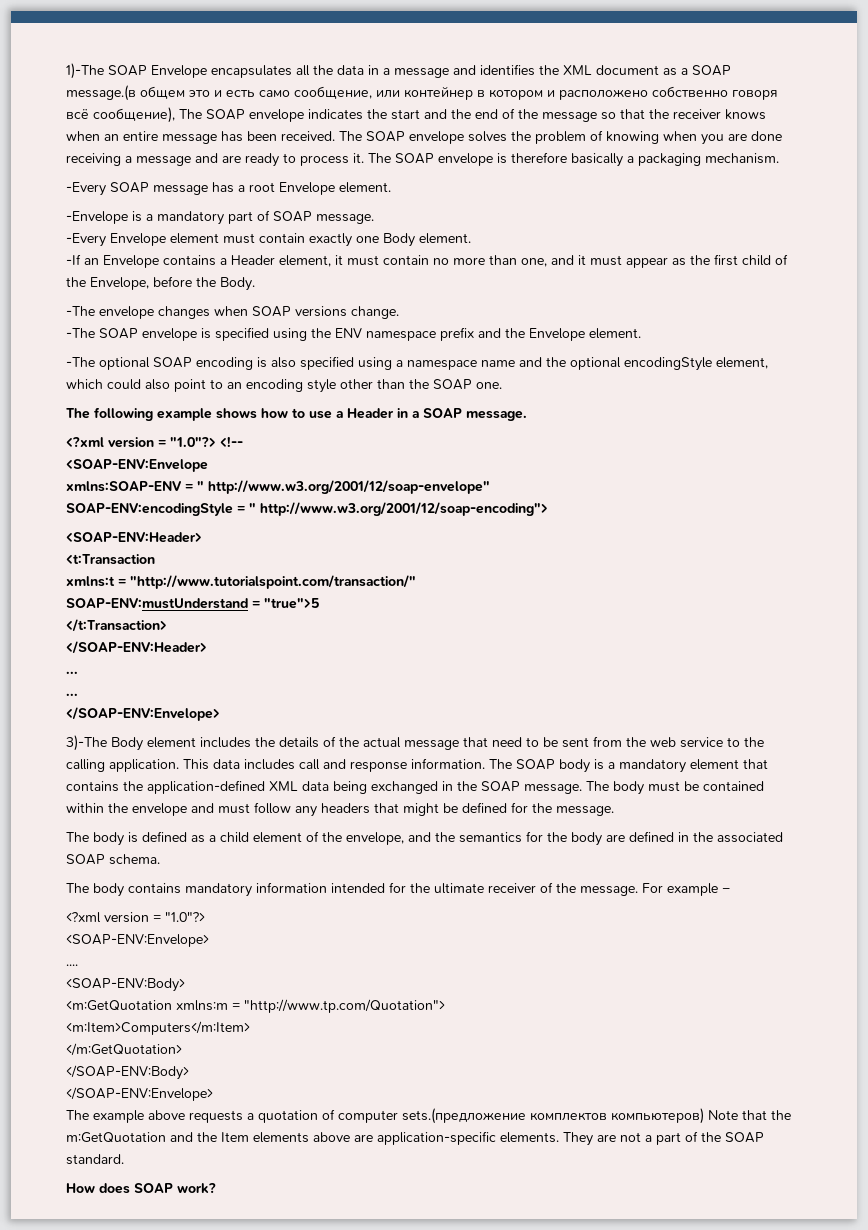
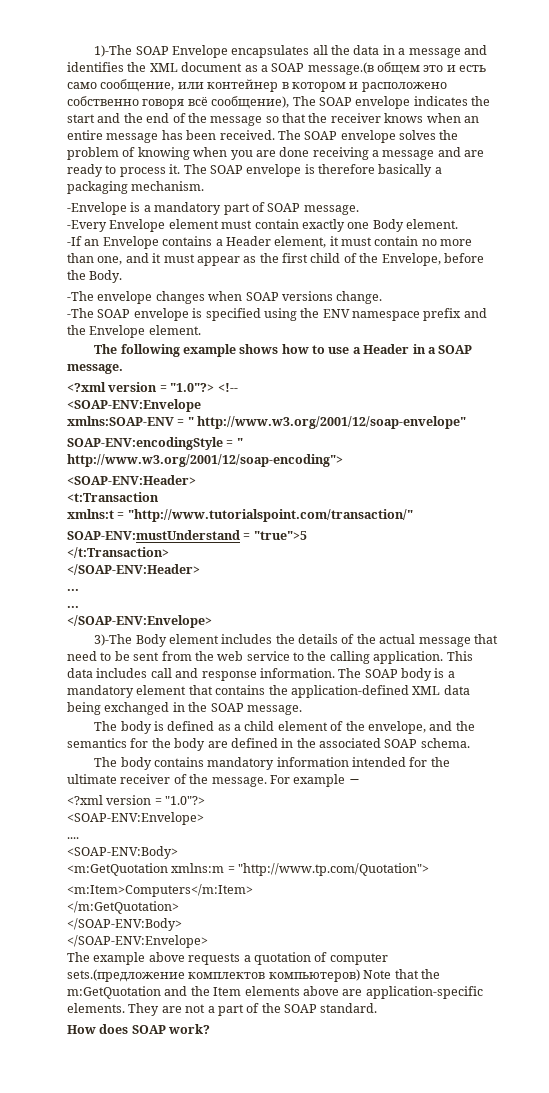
[66,182,391,196] // -Every SOAP message has a root Envelope element. -> (205, 186) none
[66,356,768,371] [66,379,502,393] // -The optional SOAP encoding is also specified using a namespace name and the optional encodingStyle element, which could also point to an encoding style other than the SOAP one. -> (201, 330) none
[586,781,764,795] [66,802,614,817] The body must be contained within the envelope and must follow any headers that might be defined for the message. -> (302, 710) none

